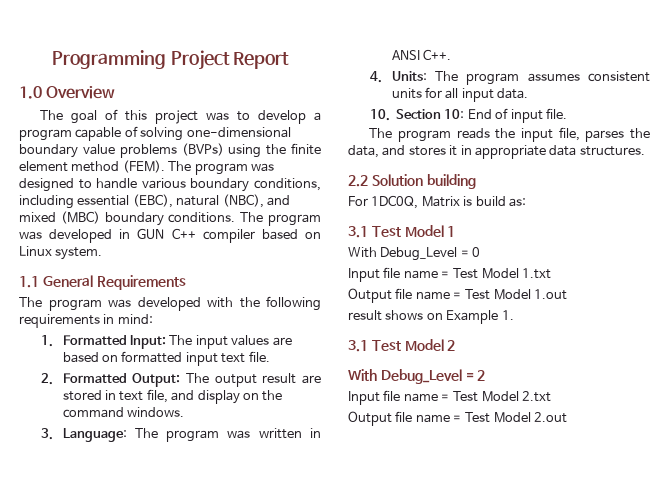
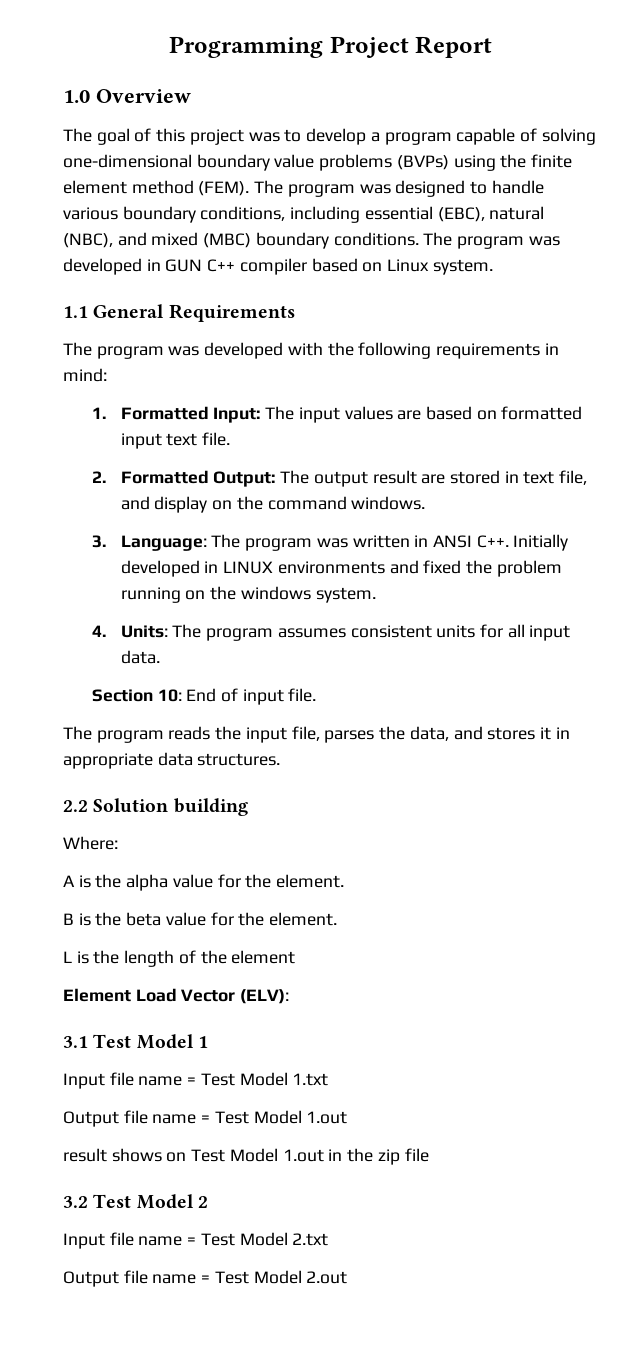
(452, 54) none -> [513,534,569,551] [120,560,562,577] [120,586,376,603] Initially developed in LINUX environments and fixed the problem running on the windows system.
[369,109,390,121] 10. -> (160, 657) none
[348,195,526,209] For 1DC0Q, Matrix is build as: -> [63,836,118,850] [63,874,345,891] [63,912,338,926] [63,950,296,967] [63,988,290,1004] Where: // A is the alpha value for the element. // B is the beta value for the element. // L is the length of the element // Element Load Vector (ELV):
[348,247,481,261] // With Debug_Level = 0 -> (208, 1042) none
[446,310,514,324] [348,339,456,352] [348,369,474,384] Example 1. // 3.1 Test Model 2 // With Debug_Level = -> [191,1148,429,1165] [63,1194,194,1209] Test Model 1.out in the zip file // 3.2 Test Model

